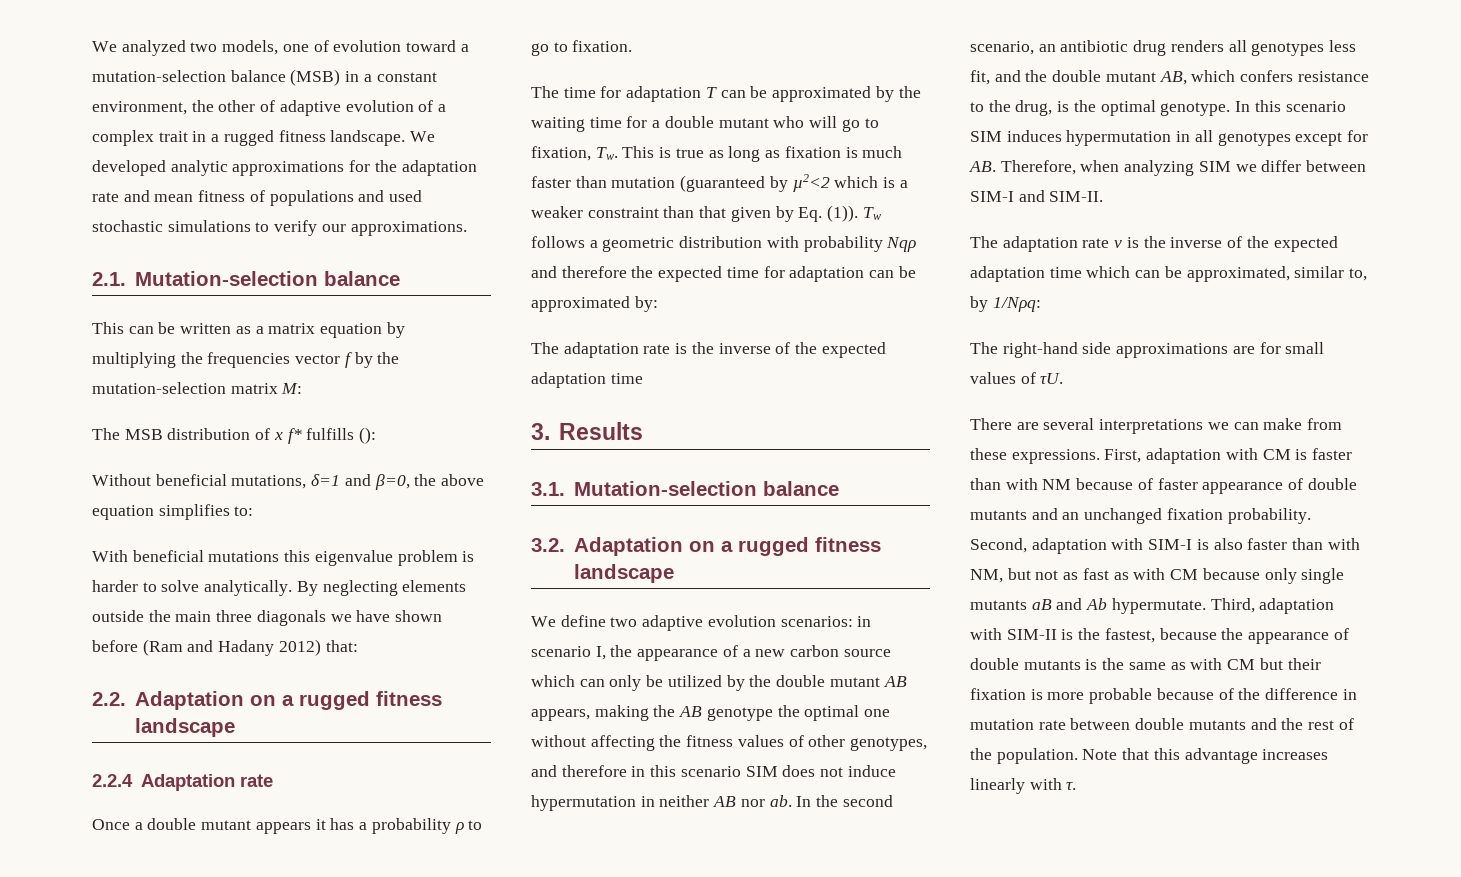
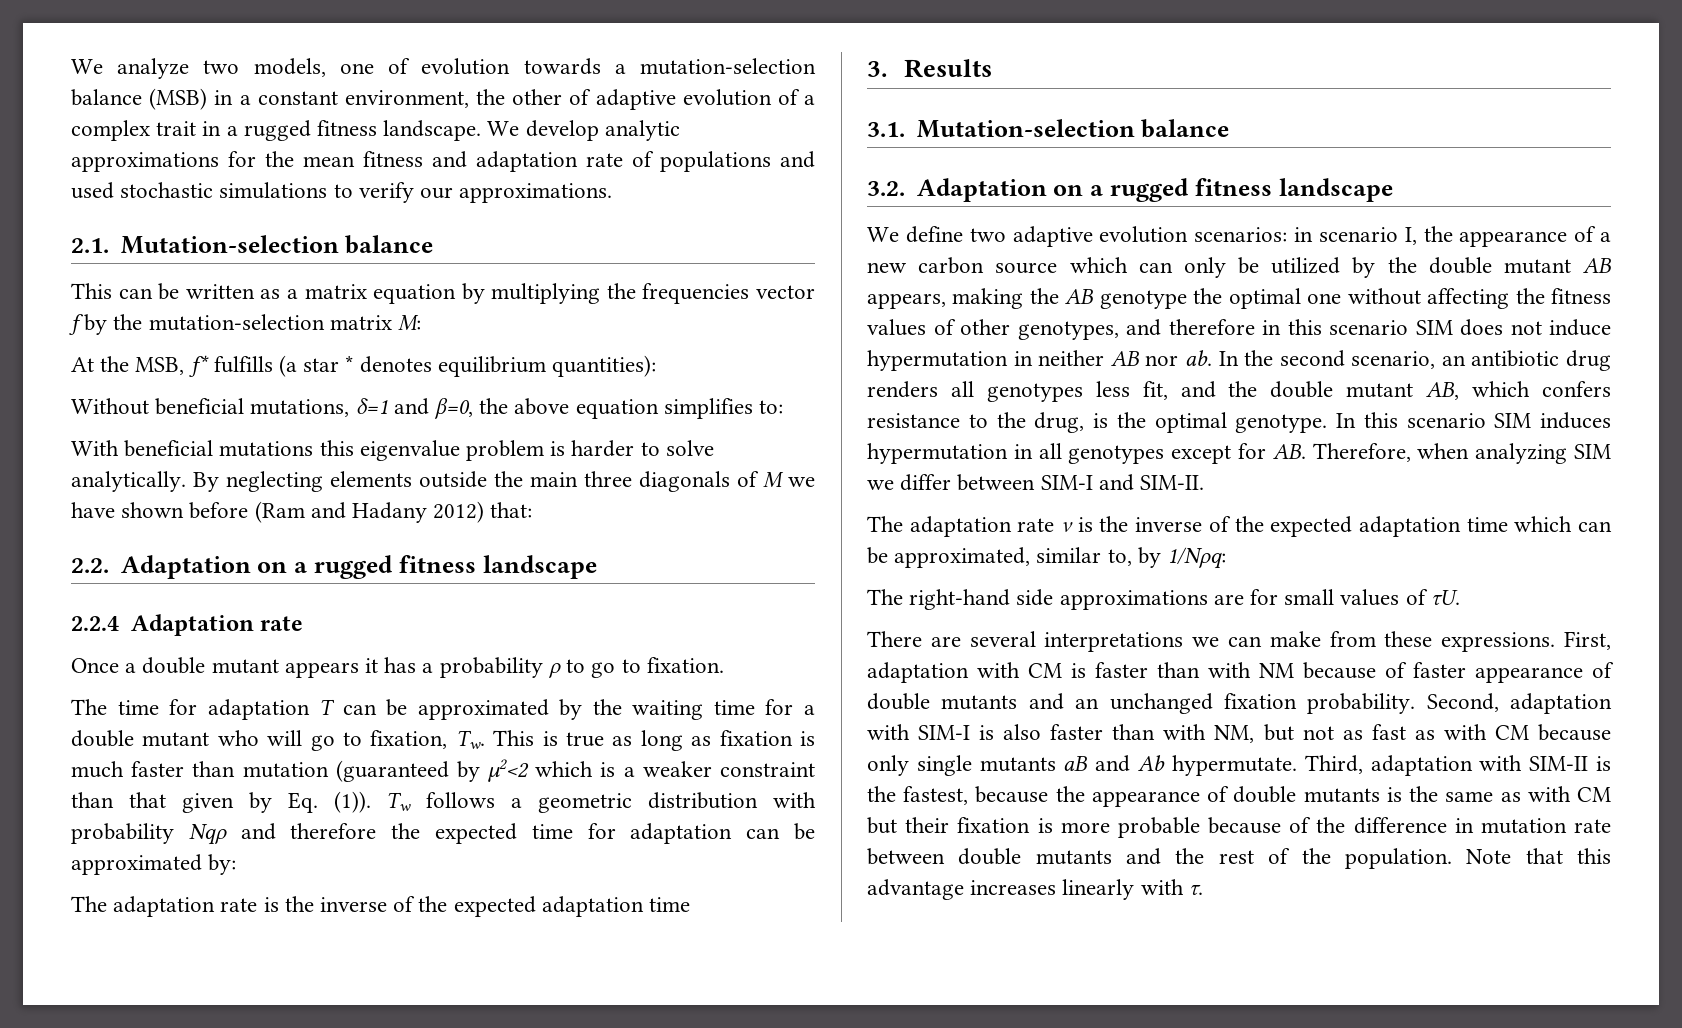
[92,40,186,56] We analyzed -> [71,58,190,79] We analyze
[406,40,457,52] toward -> [523,58,601,75] towards
[92,160,166,176] developed -> [525,120,599,141] develop
[401,160,477,176] [92,190,246,202] adaptation rate and mean fitness -> [303,151,623,172] mean fitness and adaptation rate
[92,427,377,444] The MSB distribution of x f* fulfills (): -> [71,355,657,377] At the MSB, f* fulfills (a star * denotes equilibrium quantities):
(326, 618) none -> [737,471,784,488] of M

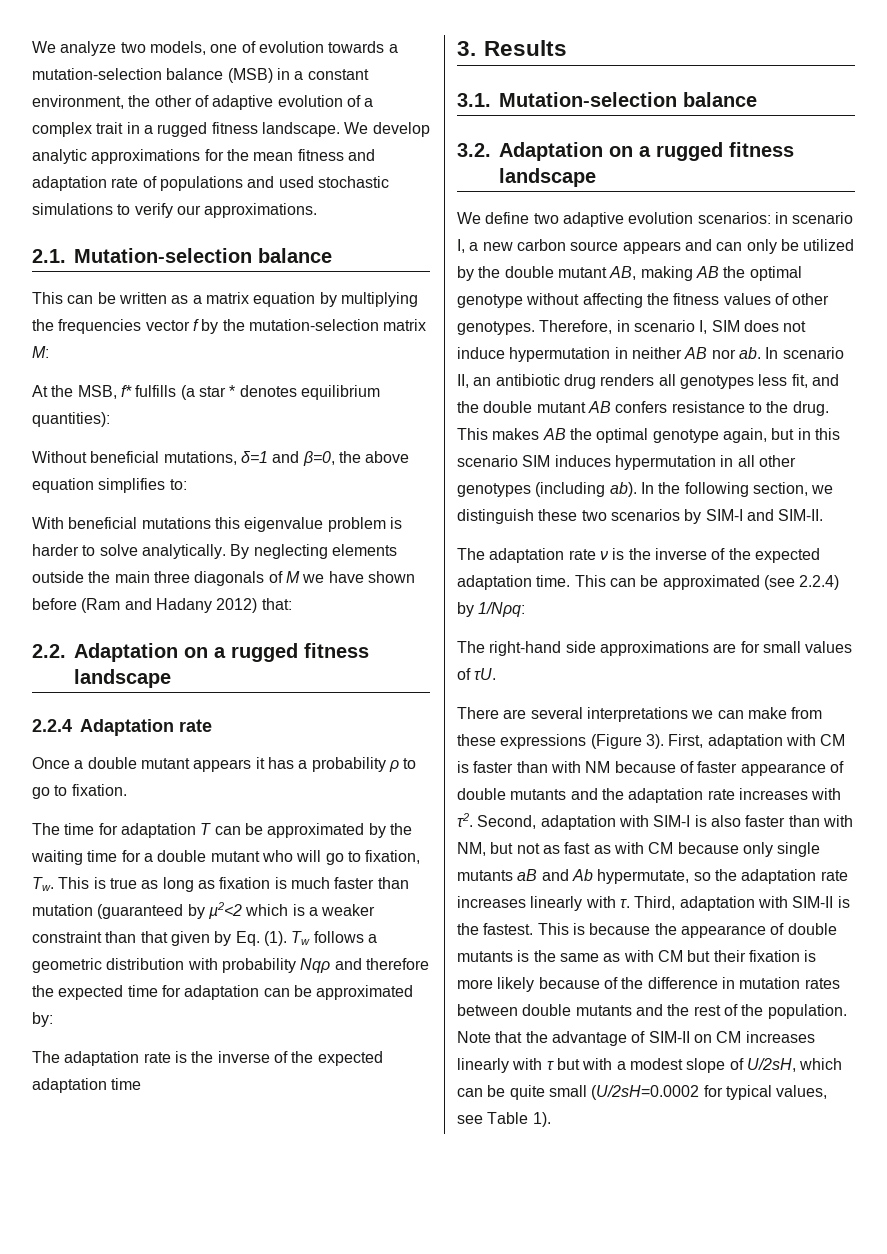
[333,791,371,813] (1)). -> [263,931,287,946] (1).
[1423,226,1597,247] the appearance of -> (465, 246) none
[1069,257,1128,273] which -> [622,239,712,254] appears and
[1583,258,1611,273] [867,288,1342,309] AB appears, making the AB genotype the optimal one -> [609,266,802,281] [457,294,523,308] AB, making AB the optimal genotype
[1017,319,1408,340] genotypes, and therefore in this scenario -> [457,320,708,335] genotypes. Therefore, in scenario I,
[1244,350,1436,369] the second scenario, -> [782,347,844,359] [457,374,469,388] scenario II,
[1426,381,1531,400] AB, which -> [587,401,611,413] AB
[1034,412,1356,433] drug, is the optimal genotype. In -> [792,401,829,416] [457,428,811,443] drug. This makes AB the optimal genotype again, but in
[1068,443,1611,464] [867,474,1036,491] genotypes except for AB. Therefore, when analyzing SIM we differ between -> [758,455,796,467] [457,482,834,497] [457,509,702,524] other genotypes (including ab). In the following section, we distinguish these two scenarios by
[1466,516,1612,532] [867,547,1132,568] time which can be approximated, similar to, -> [536,575,840,590] time. This can be approximated (see 2.2.4)
[1441,632,1556,652] expressions. -> [500,734,664,749] expressions (Figure 3).
[1075,693,1416,714] an unchanged fixation probability. -> [601,788,842,803] [457,813,473,827] the adaptation rate increases with τ2.
[1171,755,1297,776] hypermutate. -> [597,869,848,884] [457,896,630,911] hypermutate, so the adaptation rate increases linearly with τ.
[903,786,969,805] fastest, -> [483,923,585,935] fastest. This is
[1117,817,1200,838] probable -> [497,977,535,992] likely
[1574,819,1611,833] rate -> [804,978,840,989] rates
[1577,848,1611,864] [867,879,1203,900] this advantage increases linearly with τ. -> [525,1031,815,1046] [457,1058,843,1073] [457,1085,828,1100] [457,1112,551,1127] the advantage of SIM-II on CM increases linearly with τ but with a modest slope of U/2sH, which can be quite small (U/2sH=0.0002 for typical values, see Table 1).

